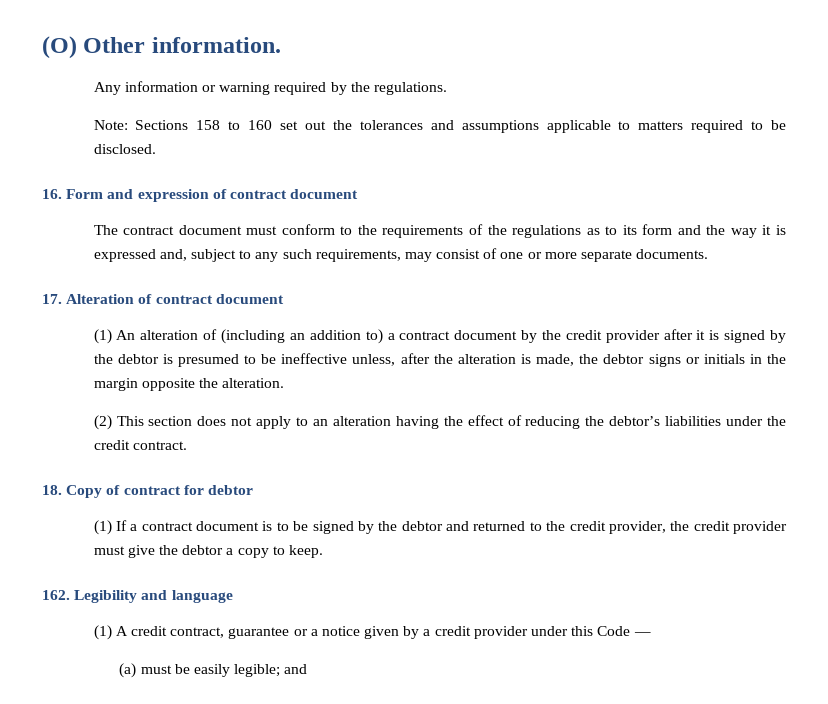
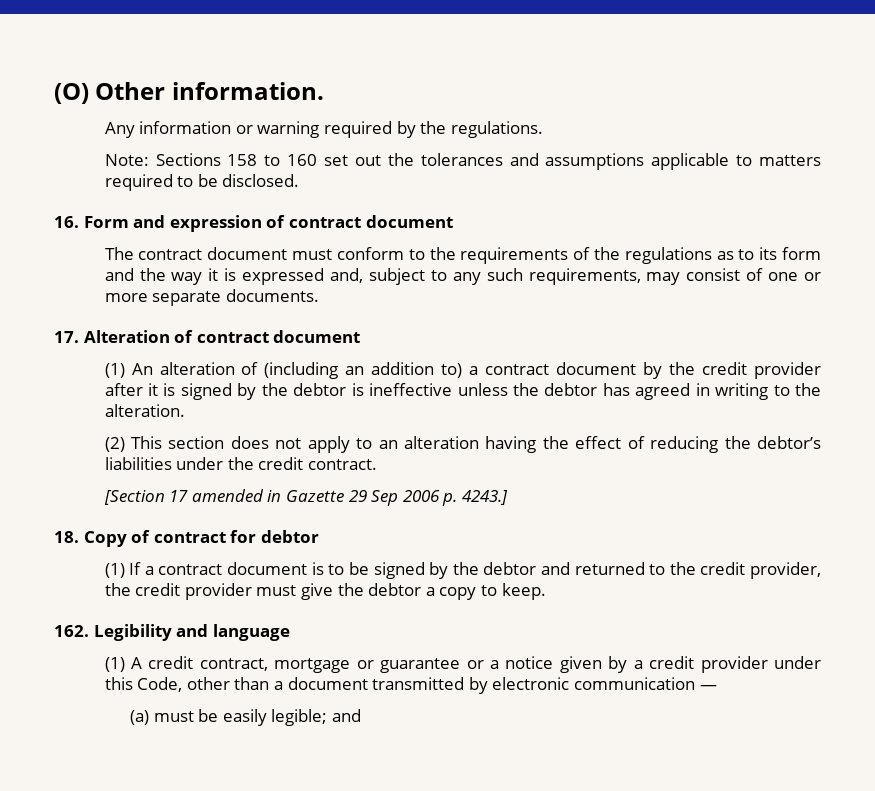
[177,353,787,367] [93,378,195,391] presumed to be ineffective unless, after the alteration is made, the debtor signs or initials in the margin opposite -> [369,383,790,400] ineffective unless the debtor has agreed in writing to
(187, 445) none -> [103,489,508,506] // [Section 17 amended in Gazette 29 Sep 2006 p. 4243.]
(225, 632) none -> [274,658,374,673] mortgage or
[597,626,631,636] Code -> [137,677,695,694] Code, other than a document transmitted by electronic communication

